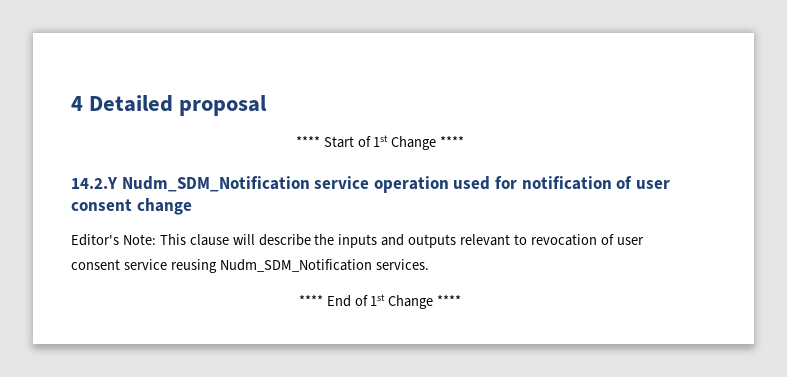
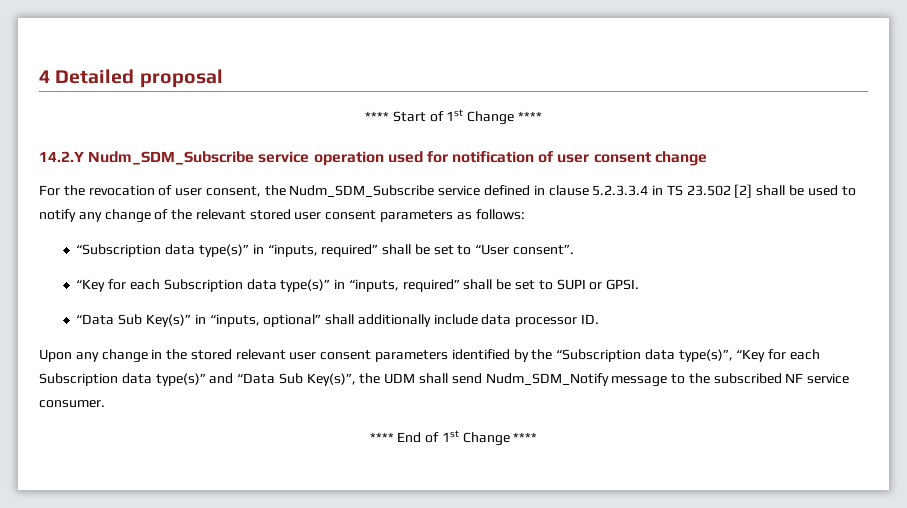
[121,176,310,192] Nudm_SDM_Notification -> [88,151,255,165] Nudm_SDM_Subscribe
[71,234,644,248] [71,259,429,273] Editor's Note: This clause will describe the inputs and outputs relevant to revocation of user consent service reusing Nudm_SDM_Notification services. -> [39,184,856,198] [39,209,525,223] [76,244,575,257] [76,279,640,292] [76,314,600,327] [39,349,821,363] [39,373,850,387] [39,400,105,408] For the revocation of user consent, the Nudm_SDM_Subscribe service defined in clause 5.2.3.3.4 in TS 23.502 [2] shall be used to notify any change of the relevant stored user consent parameters as follows: // “Subscription data type(s)” in “inputs, required” shall be set to “User consent”. // “Key for each Subscription data type(s)” in “inputs, required” shall be set to SUPI or GPSI. // “Data Sub Key(s)” in “inputs, optional” shall additionally include data processor ID. // Upon any change in the stored relevant user consent parameters identified by the “Subscription data type(s)”, “Key for each Subscription data type(s)” and “Data Sub Key(s)”, the UDM shall send Nudm_SDM_Notify message to the subscribed NF service consumer.

